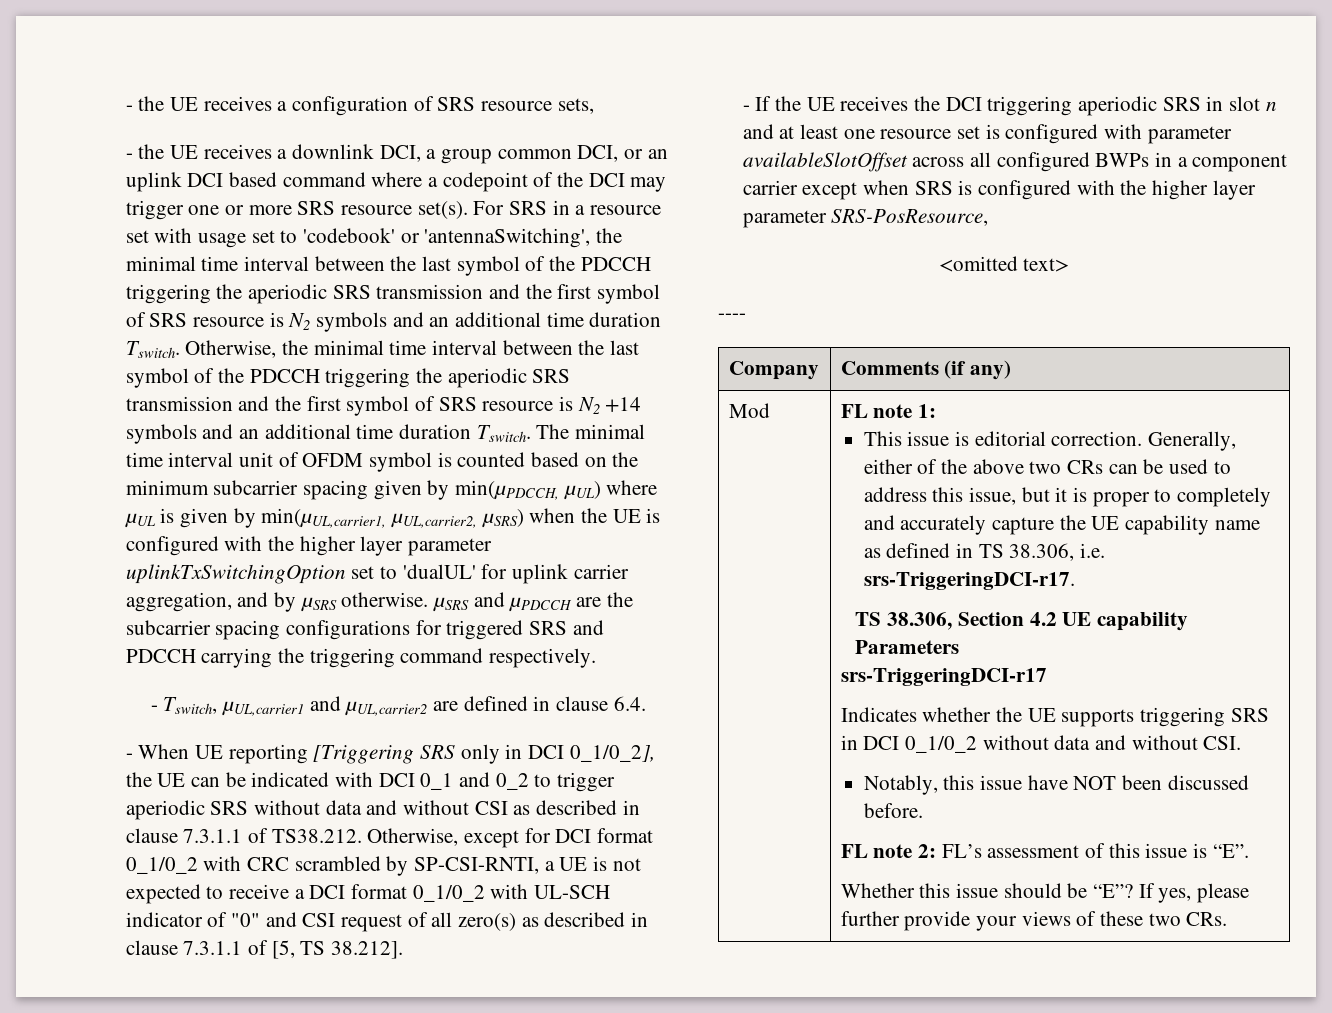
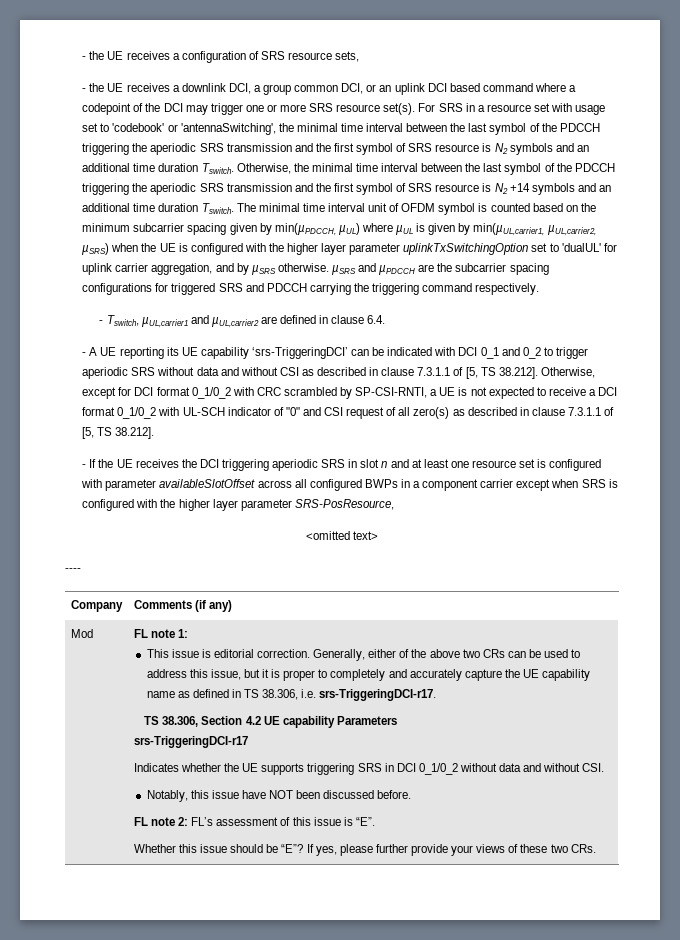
[138,744,190,759] When -> [89,347,98,356] A
[313,744,655,764] [125,772,186,787] [Triggering SRS only in DCI 0_1/0_2], the UE -> [166,347,348,359] its UE capability ‘srs-TriggeringDCI’
[271,829,362,843] TS38.212. -> [465,367,538,379] [5, TS 38.212].

